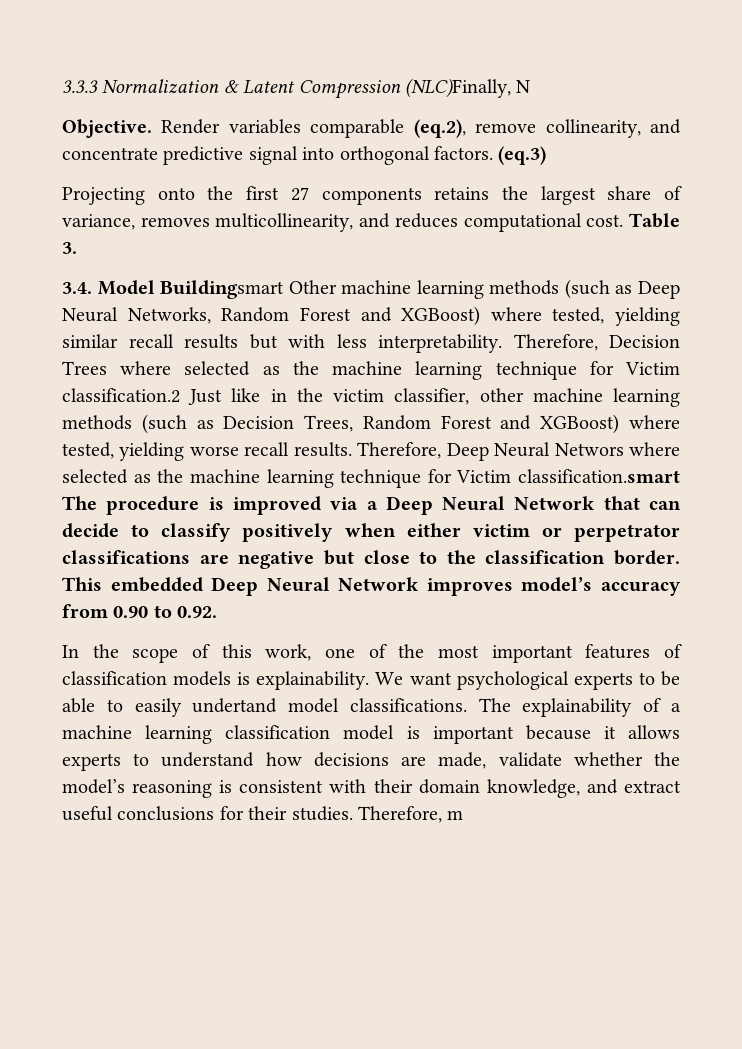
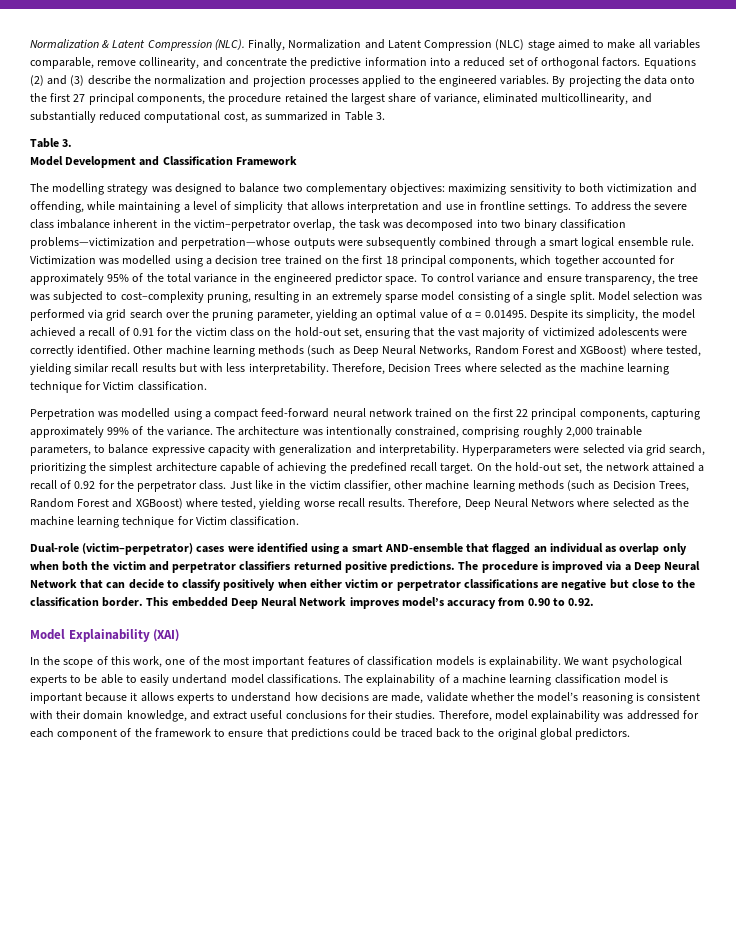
[62,80,98,93] 3.3.3 -> (30, 43) none
[405,78,531,98] [62,119,681,138] [62,146,547,165] [62,186,490,205] (NLC)Finally, N // Objective. Render variables comparable (eq.2), remove collinearity, and concentrate predictive signal into orthogonal factors. (eq.3) // Projecting onto the first 27 components retains -> [214,39,700,51] [30,57,696,69] [30,75,696,87] [30,93,328,105] (NLC). Finally, Normalization and Latent Compression (NLC) stage aimed to make all variables comparable, remove collinearity, and concentrate the predictive information into a reduced set of orthogonal factors. Equations (2) and (3) describe the normalization and projection processes applied to the engineered variables. By projecting the data onto the first 27 principal components, the procedure retained
[140,217,210,227] removes -> [483,93,539,103] eliminated
[394,213,680,232] [62,242,77,254] [62,280,285,299] reduces computational cost. Table 3. // 3.4. Model Buildingsmart -> [30,111,385,123] [30,138,73,148] [30,156,297,168] [30,183,697,195] [30,201,688,213] [30,219,627,231] [30,237,694,249] [30,255,676,267] [30,273,699,285] [30,291,703,303] [30,309,695,321] [30,327,688,339] [30,345,131,357] substantially reduced computational cost, as summarized in Table 3. // Table 3. // Model Development and Classification Framework // The modelling strategy was designed to balance two complementary objectives: maximizing sensitivity to both victimization and offending, while maintaining a level of simplicity that allows interpretation and use in frontline settings. To address the severe class imbalance inherent in the victim–perpetrator overlap, the task was decomposed into two binary classification problems—victimization and perpetration—whose outputs were subsequently combined through a smart logical ensemble rule. Victimization was modelled using a decision tree trained on the first 18 principal components, which together accounted for approximately 95% of the total variance in the engineered predictor space. To control variance and ensure transparency, the tree was subjected to cost–complexity pruning, resulting in an extremely sparse model consisting of a single split. Model selection was performed via grid search over the pruning parameter, yielding an optimal value of α = 0.01495. Despite its simplicity, the model achieved a recall of 0.91 for the victim class on the hold-out set, ensuring that the vast majority of victimized adolescents were correctly identified.
[62,388,180,403] classification.2 -> [137,381,207,391] [30,408,700,420] [30,426,643,438] [30,444,706,456] [30,462,705,474] [30,480,227,492] classification. // Perpetration was modelled using a compact feed-forward neural network trained on the first 22 principal components, capturing approximately 99% of the variance. The architecture was intentionally constrained, comprising roughly 2,000 trainable parameters, to balance expressive capacity with generalization and interpretability. Hyperparameters were selected via grid search, prioritizing the simplest architecture capable of achieving the predefined recall target. On the hold-out set, the network attained a recall of 0.92 for the perpetrator class.
[518,469,680,483] classification.smart -> [230,516,300,526] [30,543,687,555] [30,561,456,573] classification. // Dual-role (victim–perpetrator) cases were identified using a smart AND-ensemble that flagged an individual as overlap only when both the victim and perpetrator classifiers returned positive predictions.
(218, 612) none -> [30,629,180,642] // Model Explainability (XAI)
[447,810,464,820] m -> [494,710,699,722] [30,728,631,740] model explainability was addressed for each component of the framework to ensure that predictions could be traced back to the original global predictors.

